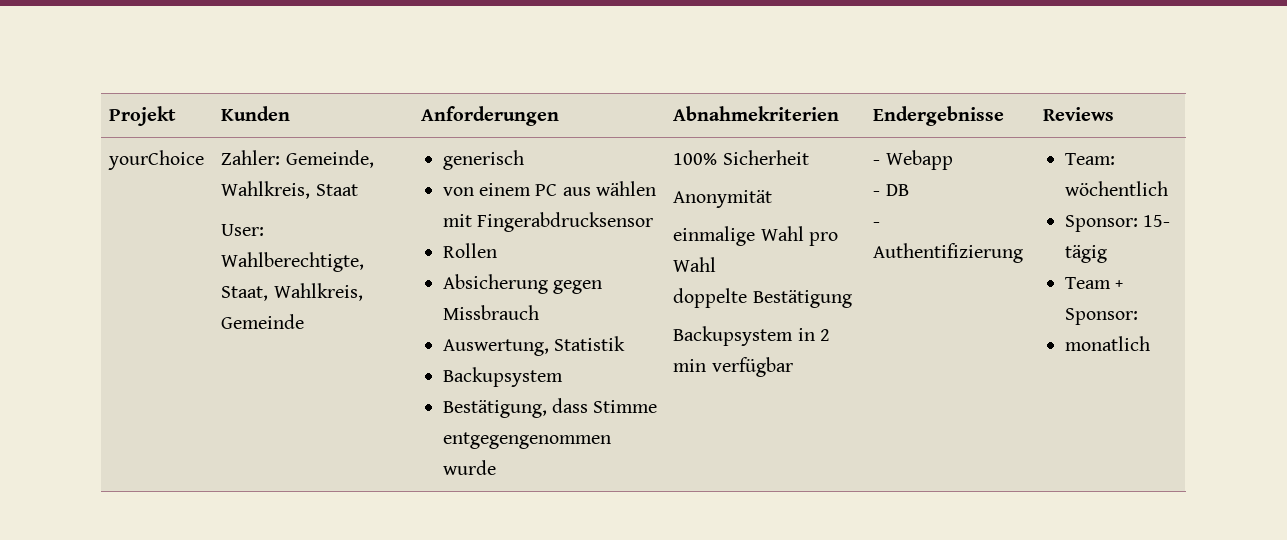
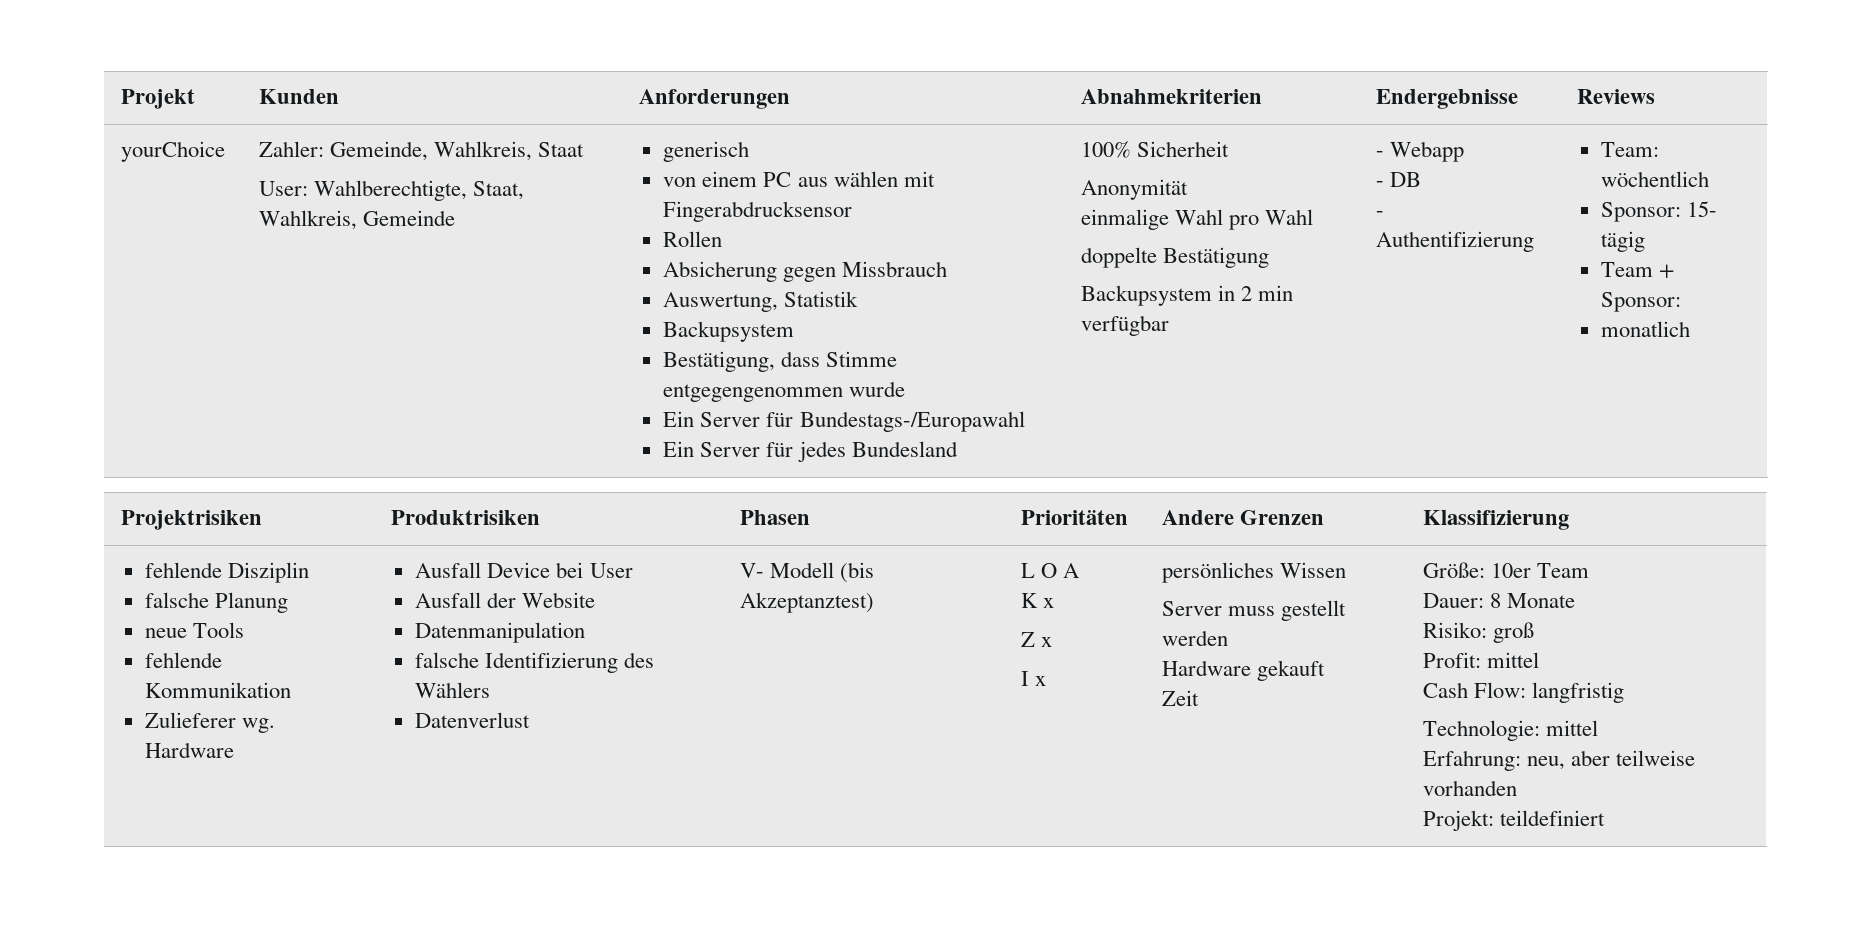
(496, 467) none -> [663,411,1025,432] [663,441,958,462] // Ein Server für Bundestags-/Europawahl // Ein Server für jedes Bundesland
(1150, 343) none -> [120,510,262,530] [390,510,540,525] [739,510,810,525] [1020,510,1128,525] [1161,510,1324,525] [1422,510,1569,530] [145,562,310,583] [145,592,289,613] [145,622,245,638] [145,652,223,668] [145,682,292,698] [145,712,276,733] [145,742,235,758] [415,562,633,578] [415,592,596,608] [415,622,586,643] [415,652,655,673] [415,682,491,698] [415,712,531,728] [739,562,874,583] [739,592,874,613] [1020,563,1079,578] [1020,593,1054,608] [1020,632,1052,647] [1020,671,1046,686] [1161,562,1346,583] [1161,600,1346,621] [1161,630,1228,646] [1161,660,1325,681] [1161,690,1199,706] [1422,562,1589,578] [1422,593,1575,608] [1422,622,1534,643] [1422,652,1539,668] [1422,682,1624,703] [1422,720,1598,741] [1422,750,1695,771] [1422,780,1517,796] [1422,810,1605,831] // Projektrisiken | Produktrisiken | Phasen | Prioritäten | Andere Grenzen | Klassifizierung // fehlende Disziplin // falsche Planung // neue Tools // fehlende Kommunikation // Zulieferer wg. Hardware | Ausfall Device bei User // Ausfall der Website // Datenmanipulation // falsche Identifizierung des Wählers // Datenverlust | V- Modell (bis Akzeptanztest) | L O A // K x // Z x // I x | persönliches Wissen // Server muss gestellt werden // Hardware gekauft // Zeit | Größe: 10er Team // Dauer: 8 Monate // Risiko: groß // Profit: mittel // Cash Flow: langfristig // Technologie: mittel // Erfahrung: neu, aber teilweise vorhanden // Projekt: teildefiniert

